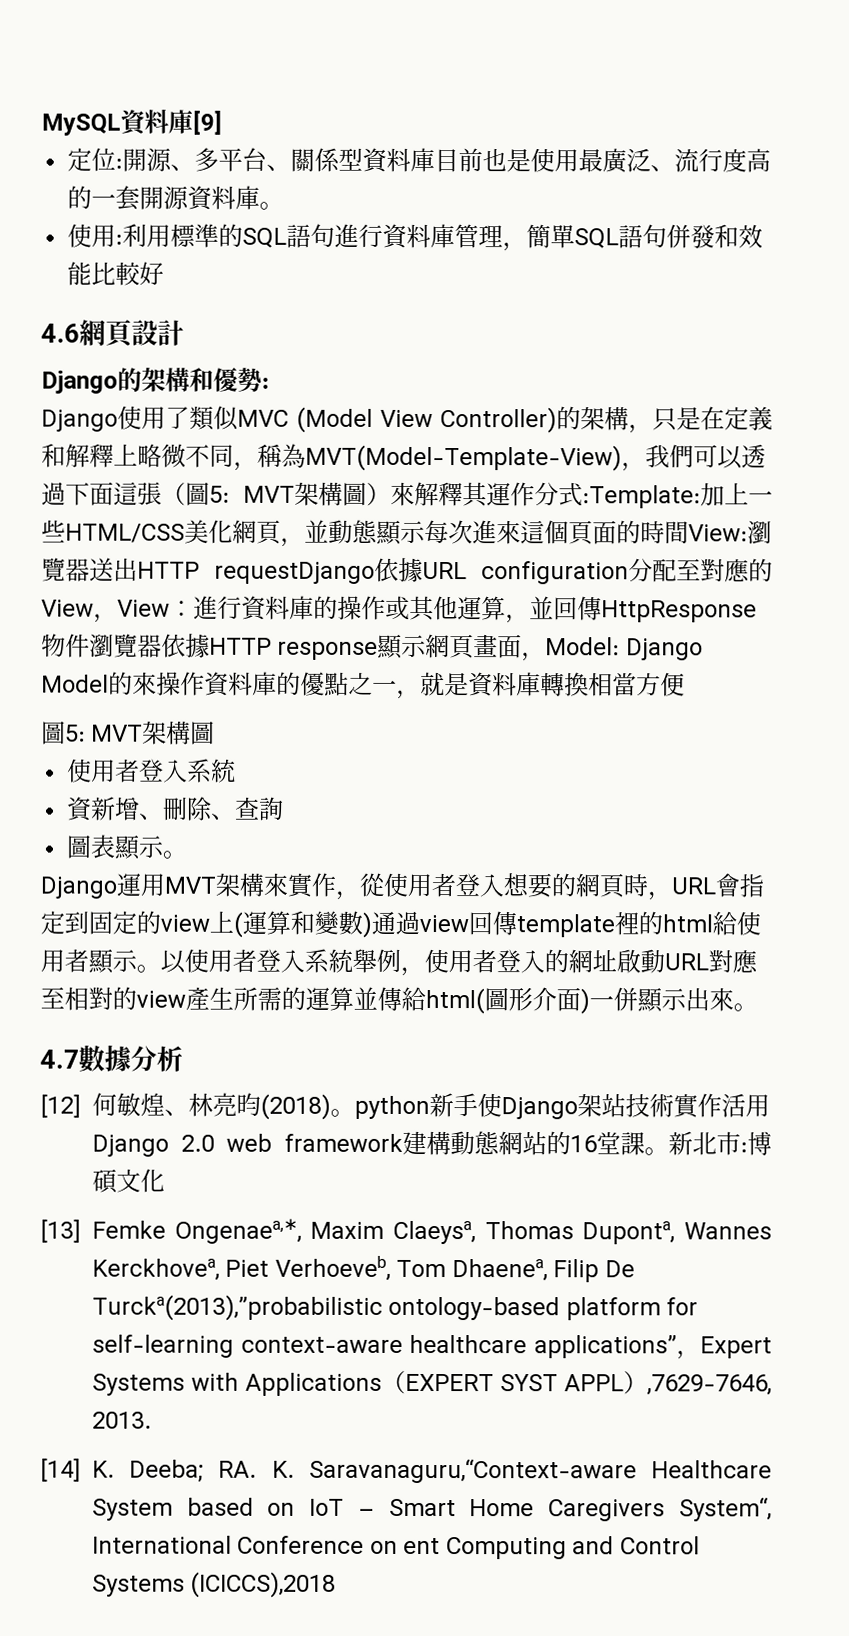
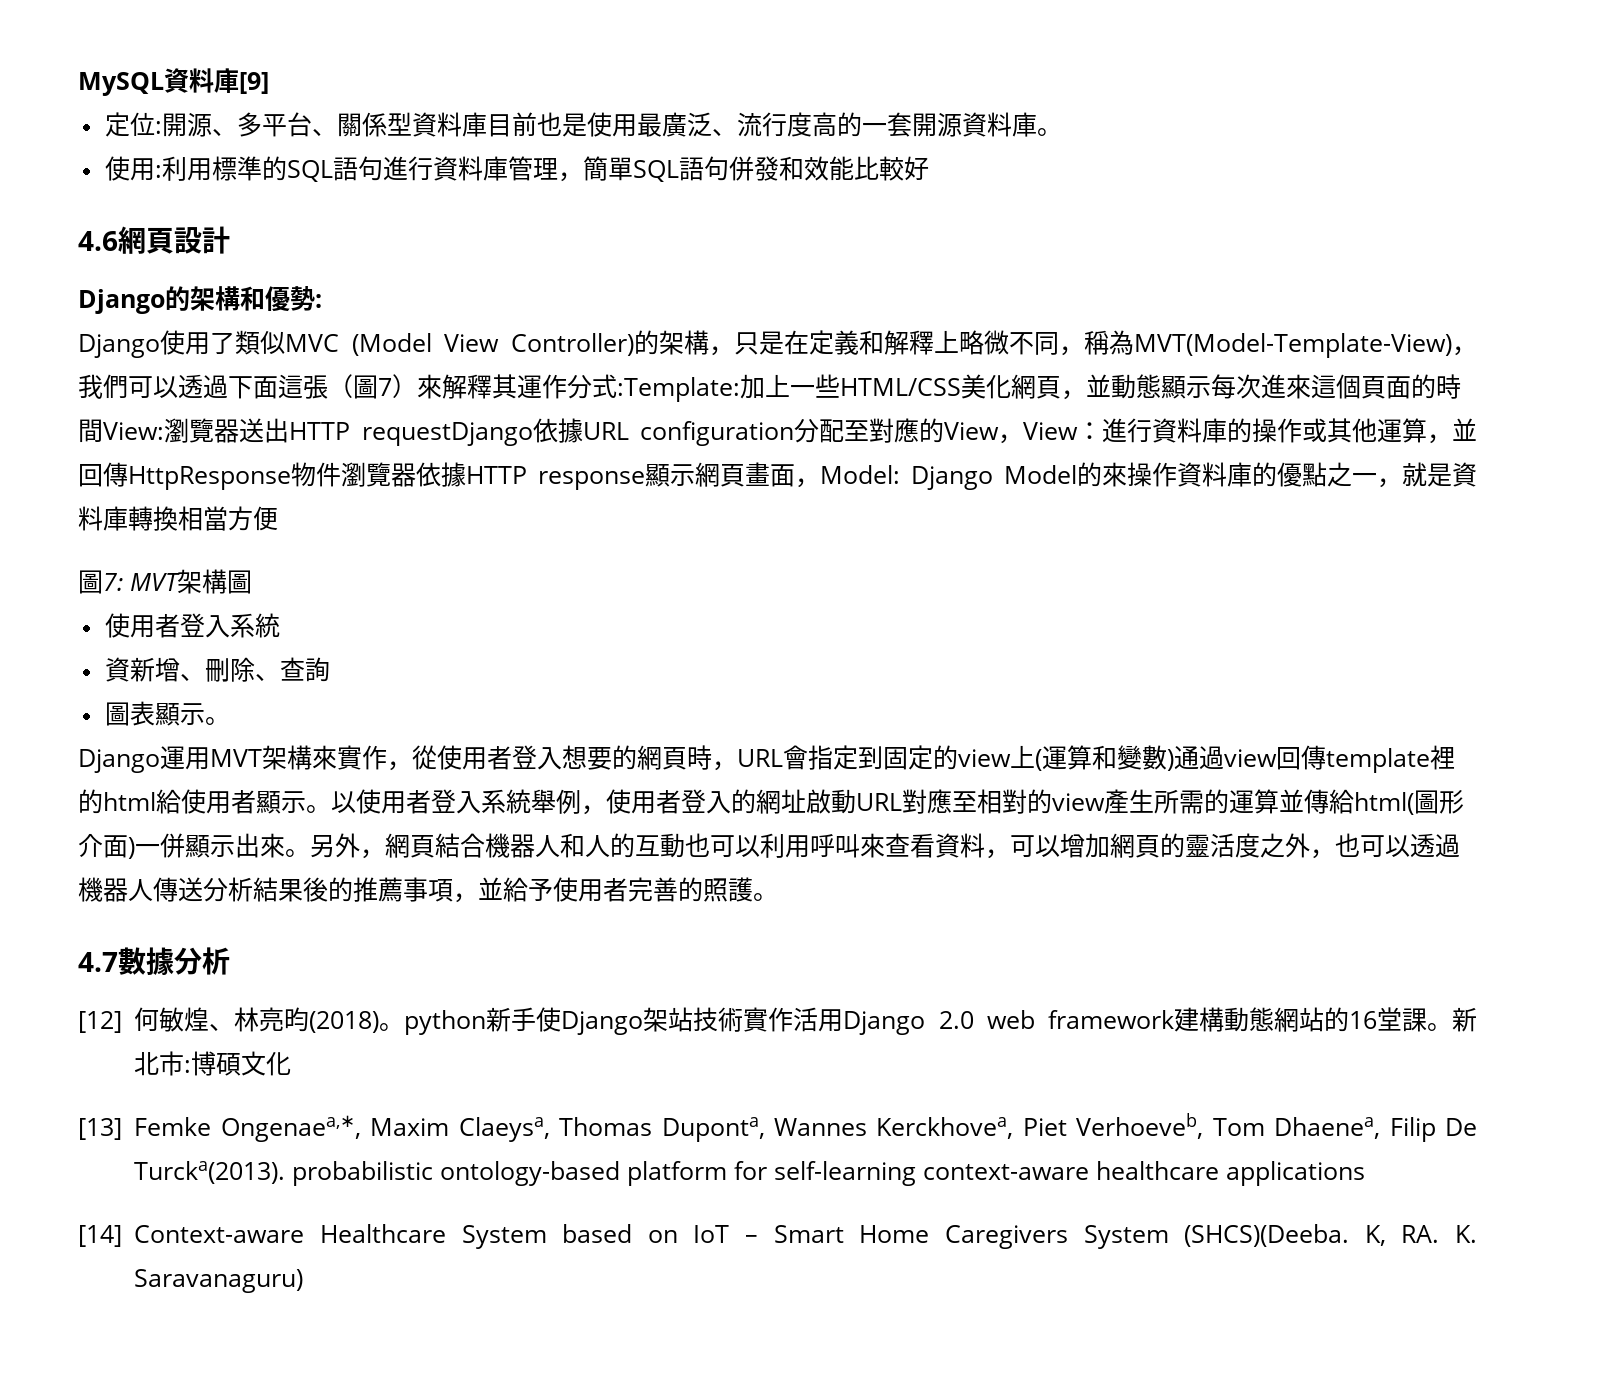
[209,481,367,506] 5: MVT架構圖 -> [378,378,392,396] 7
[65,724,86,742] 5: -> [103,573,123,591] 7:
(758, 1007) none -> [310,833,1460,859] [78,877,778,903] 另外，網頁結合機器人和人的互動也可以利用呼叫來查看資料，可以增加網頁的靈活度之外，也可以透過機器人傳送分析結果後的推薦事項，並給予使用者完善的照護。
[91,1294,383,1321] Turcka(2013),”probabilistic -> [134,1161,434,1186] Turcka(2013). probabilistic
[534,1335,772,1360] [91,1370,772,1396] [91,1411,152,1429] [40,1458,637,1484] applications”，Expert Systems with Applications（EXPERT SYST APPL）,7629-7646, 2013. // [14] K. Deeba; RA. K. Saravanaguru,“Context-aware -> [1226,1161,1366,1186] [78,1225,305,1247] applications // [14] Context-aware
[678,1497,772,1522] [91,1535,700,1560] [91,1571,337,1598] System“, International Conference on ent Computing and Control Systems (ICICCS),2018 -> [1083,1224,1478,1249] [134,1269,304,1293] System (SHCS)(Deeba. K, RA. K. Saravanaguru)

